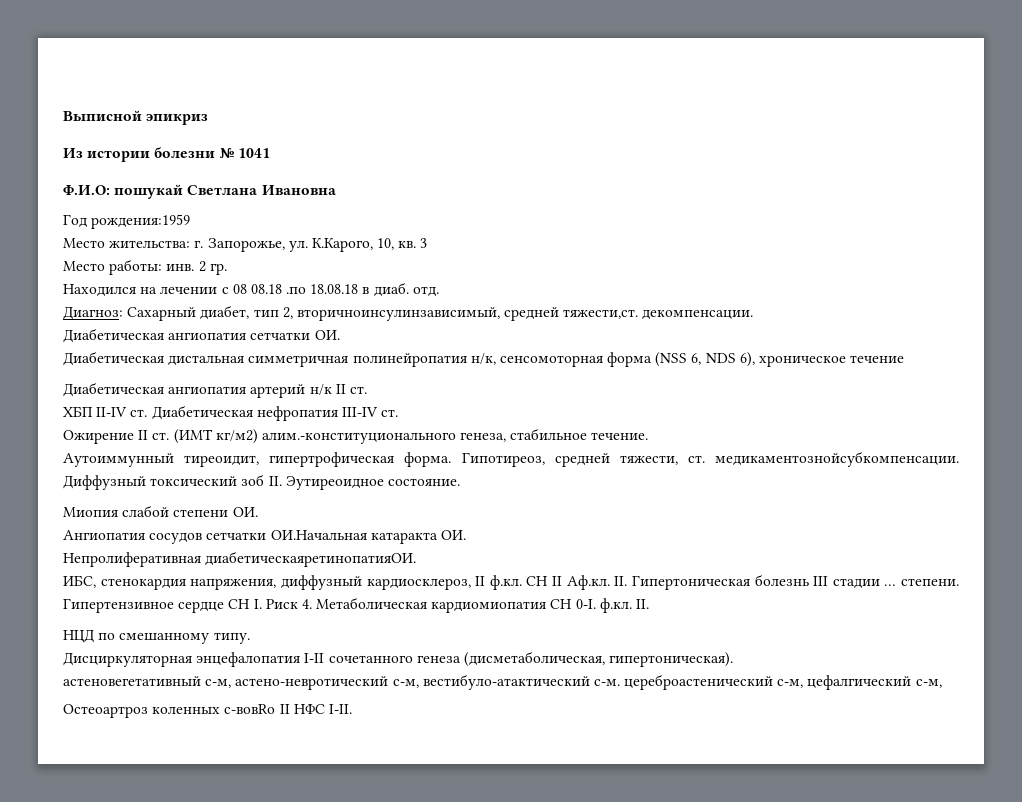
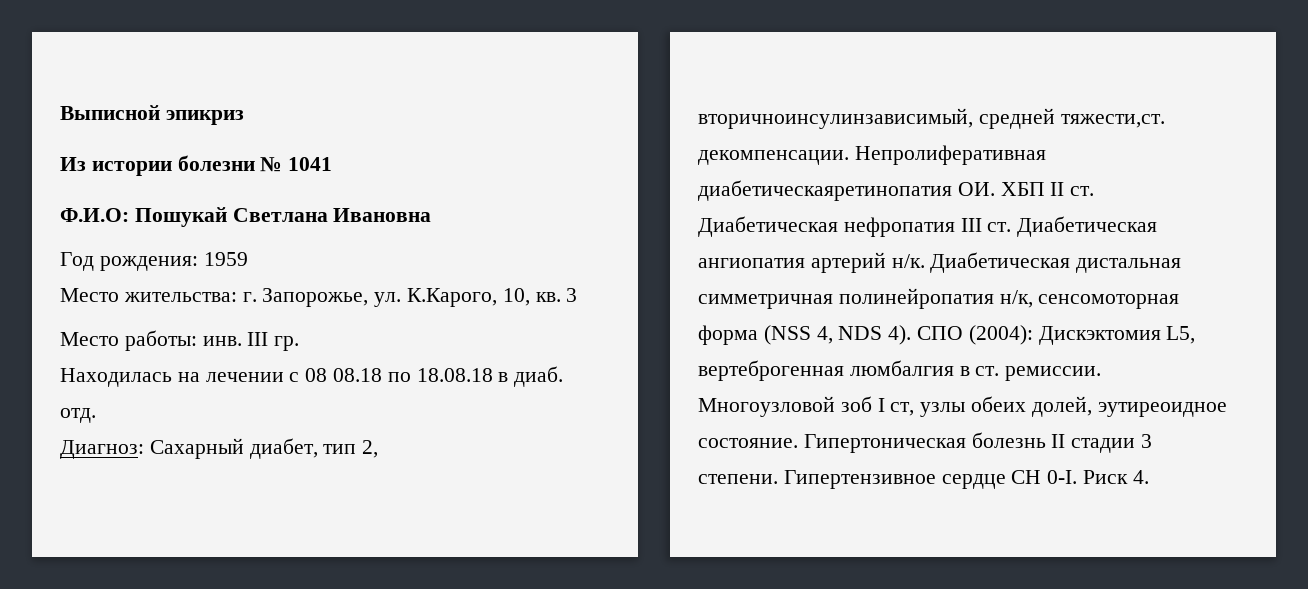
[114,184,184,199] пошукай -> [134,207,227,227] Пошукай
[91,214,191,229] рождения:1959 -> [99,252,248,271] рождения: 1959
[198,261,206,272] 2 -> [247,332,269,346] III
[63,284,136,297] Находился -> [60,368,172,387] Находилась
[286,287,307,294] .по -> [387,372,411,382] по
[63,328,340,343] // Диабетическая ангиопатия сетчатки ОИ. // -> [854,145,1046,165] [698,180,1095,201] [698,216,1158,237] [698,252,925,273] Непролиферативная диабетическаяретинопатия ОИ. ХБП II ст. Диабетическая нефропатия III ст. Диабетическая ангиопатия артерий н/к.
[691,352,905,367] [63,382,367,398] [63,405,399,421] [63,428,649,444] [63,451,959,467] [63,474,460,490] [63,505,258,517] [63,530,466,544] [63,551,417,567] [63,574,897,590] 6, NDS 6), хроническое течение // Диабетическая ангиопатия артерий н/к II ст. // ХБП II-IV ст. Диабетическая нефропатия III-IV ст. // Ожирение II ст. (ИМТ кг/м2) алим.-конституционального генеза, стабильное течение. // Аутоиммунный тиреоидит, гипертрофическая форма. Гипотиреоз, средней тяжести, ст. медикаментознойсубкомпенсации. Диффузный токсический зоб II. Эутиреоидное состояние. // Миопия слабой степени ОИ. // Ангиопатия сосудов сетчатки ОИ.Начальная катаракта ОИ. // Непролиферативная диабетическаяретинопатияОИ. // ИБС, стенокардия напряжения, диффузный кардиосклероз, II ф.кл. СН II Аф.кл. II. Гипертоническая болезнь III стадии … -> [816,325,1196,345] [698,360,1102,381] [698,396,1227,417] [698,432,1153,453] 4, NDS 4). СПО (2004): Дискэктомия L5, вертеброгенная люмбалгия в ст. ремиссии. Многоузловой зоб I ст, узлы обеих долей, эутиреоидное состояние. Гипертоническая болезнь II стадии 3
[253,599,262,609] I. -> [1047,470,1078,484] 0-I.
[316,597,650,613] [63,629,250,644] [63,651,734,667] [63,674,942,690] [63,704,352,718] Метаболическая кардиомиопатия СН 0-I. ф.кл. II. // НЦД по смешанному типу. // Дисциркуляторная энцефалопатия I-II сочетанного генеза (дисметаболическая, гипертоническая). // астеновегетативный с-м, астено-невротический с-м, вестибуло-атактический с-м. цереброастенический с-м, цефалгический с-м, // Остеоартроз коленных с-вовRо II НФС I-II. -> (1149, 477) none

